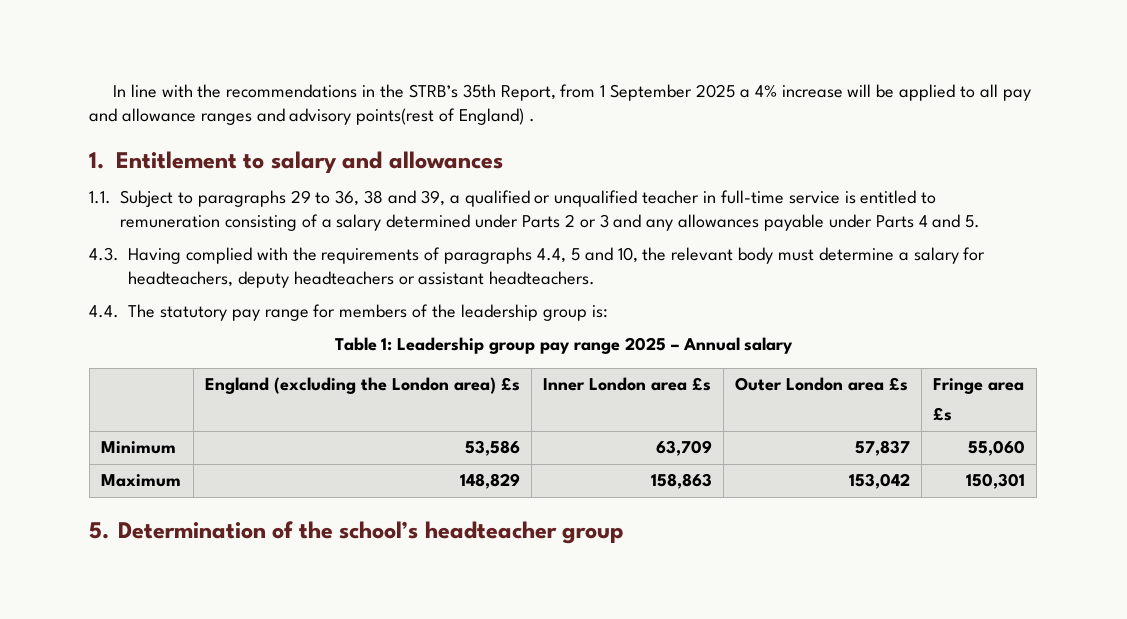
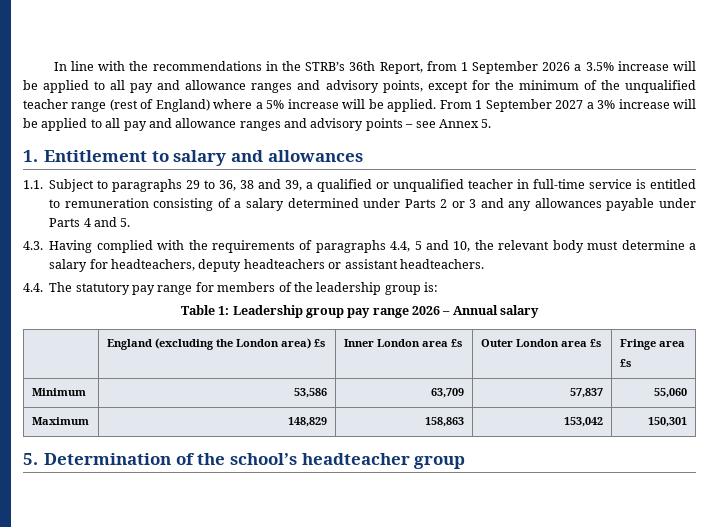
[462,84,496,98] 35th -> [349,61,376,71] 36th
[696,84,777,98] 2025 a 4% -> [542,62,614,71] 2026 a 3.5%
[356,108,535,125] points(rest of England) . -> [382,80,696,93] [23,99,697,112] [23,118,492,131] points, except for the minimum of the unqualified teacher range (rest of England) where a 5% increase will be applied. From 1 September 2027 a 3% increase will be applied to all pay and allowance ranges and advisory points – see Annex 5.
[624,337,666,351] 2025 -> [412,306,441,315] 2026

